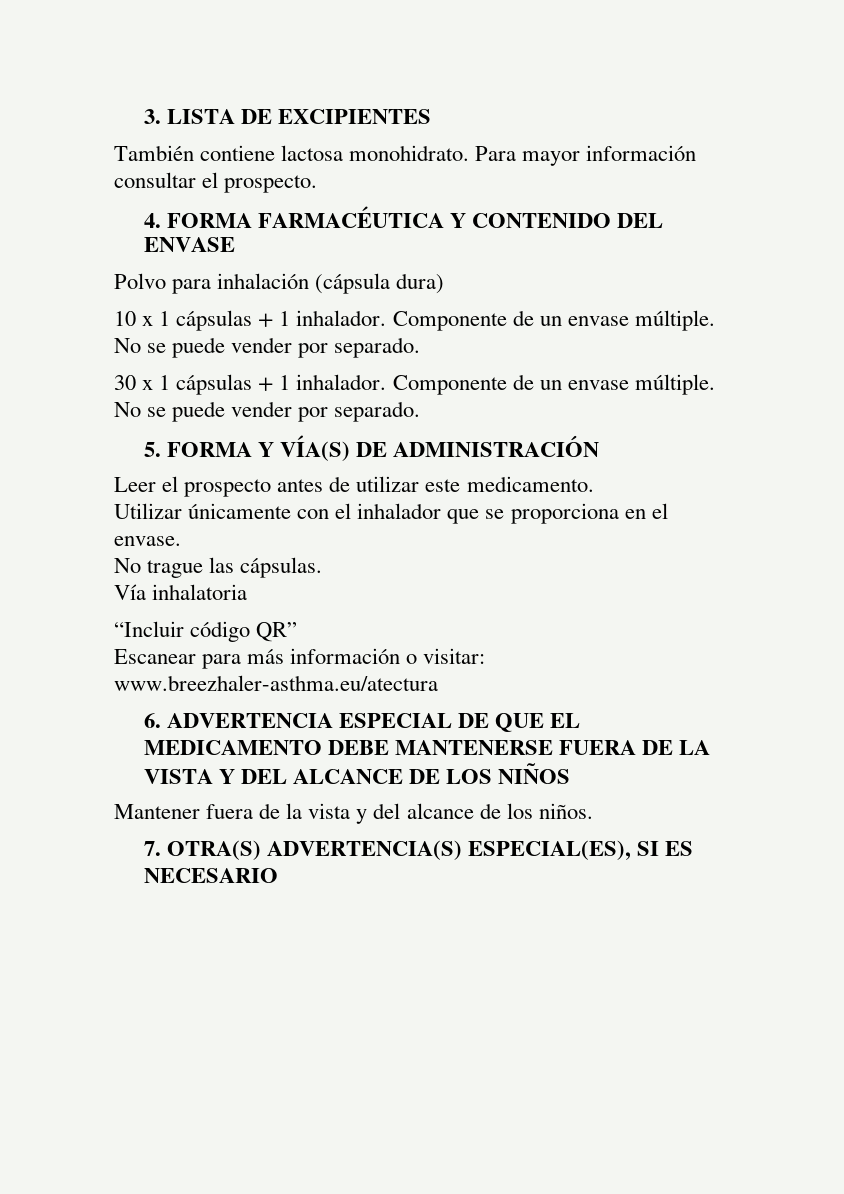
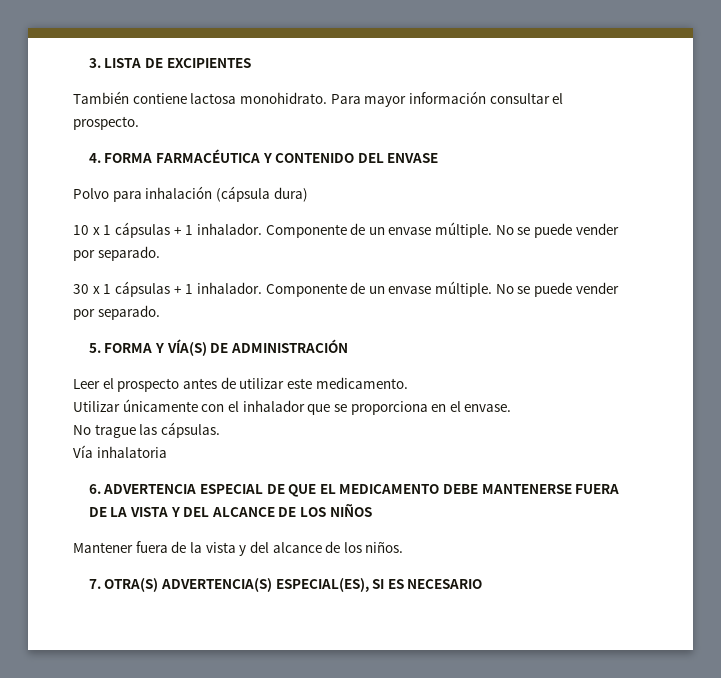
[114,621,298,642] [114,648,486,669] [114,675,438,691] // “Incluir código QR” // Escanear para más información o visitar: www.breezhaler-asthma.eu/atectura -> (167, 452) none

